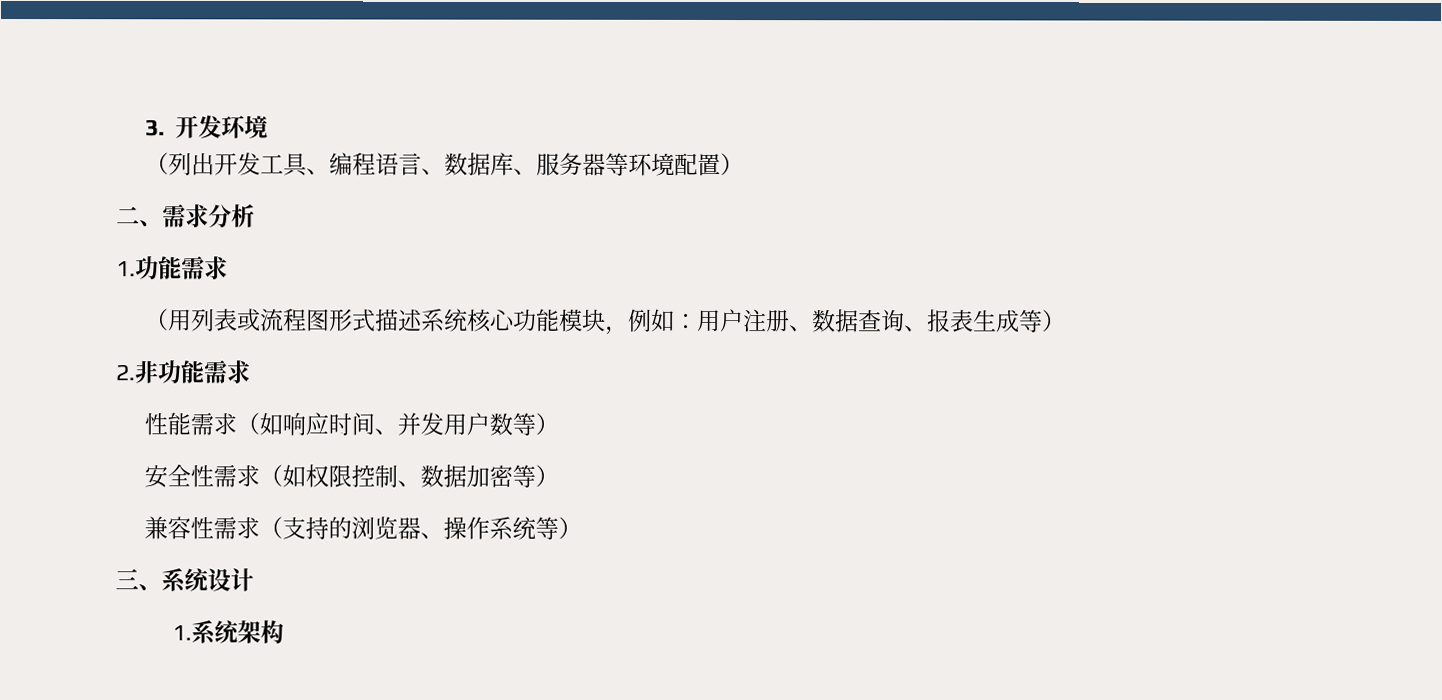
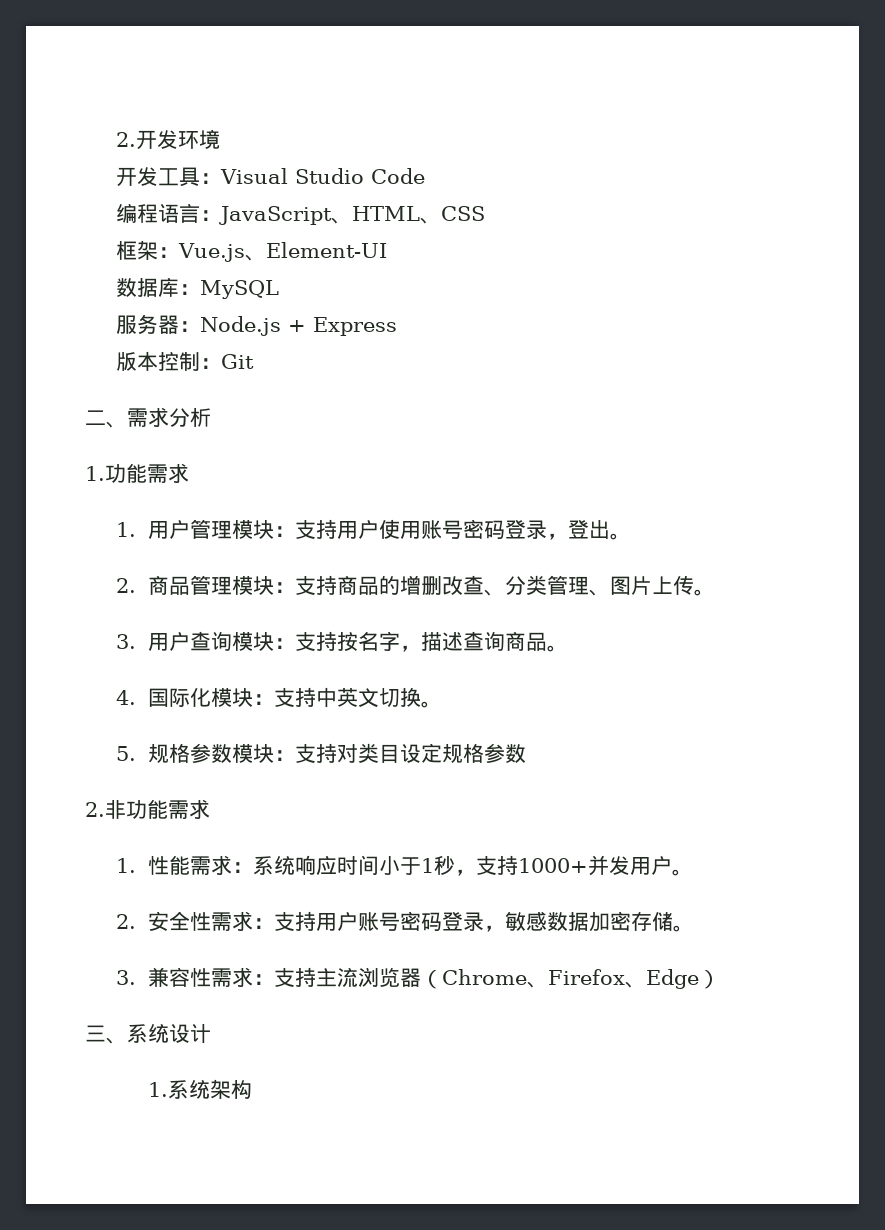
[144,119,165,137] 3. -> [116,132,137,147] 2.
[144,152,215,176] （列出 -> (221, 139) none
[305,152,744,176] 、编程语言、数据库、服务器等环境配置） -> [200,168,426,184] [116,203,486,225] [116,240,388,262] [116,277,280,299] [116,314,398,336] [116,351,255,371] ：Visual Studio Code // 编程语言：JavaScript、HTML、CSS // 框架：Vue.js、Element-UI // 数据库：MySQL // 服务器：Node.js + Express // 版本控制：Git
[144,308,1066,335] （用列表或流程图形式描述系统核心功能模块，例如：用户注册、数据查询、报表生成等） -> [116,519,631,540] [116,575,715,596] [116,631,568,652] [116,687,442,708] [116,743,526,763] 1.用户管理模块：支持用户使用账号密码登录，登出。 // 2.商品管理模块：支持商品的增删改查、分类管理、图片上传。 // 3.用户查询模块：支持按名字，描述查询商品。 // 4.国际化模块：支持中英文切换。 // 5.规格参数模块：支持对类目设定规格参数
(250, 372) none -> [116,858,137,873] 1.
[235,412,283,436] （如 -> [231,856,295,875] ：系统
[373,428,398,435] 、 -> [378,855,588,876] 小于1秒，支持1000+
[488,412,559,436] 数等） // -> [671,869,693,876] [116,914,137,929] 。 // 2.
[258,464,559,488] [143,516,559,540] （如权限控制、数据加密等） // 兼容性需求（支持的浏览器、操作系统等 -> [252,911,694,932] [116,967,699,989] ：支持用户账号密码登录，敏感数据加密存储。 // 3.兼容性需求：支持主流浏览器（Chrome、Firefox、Edge

